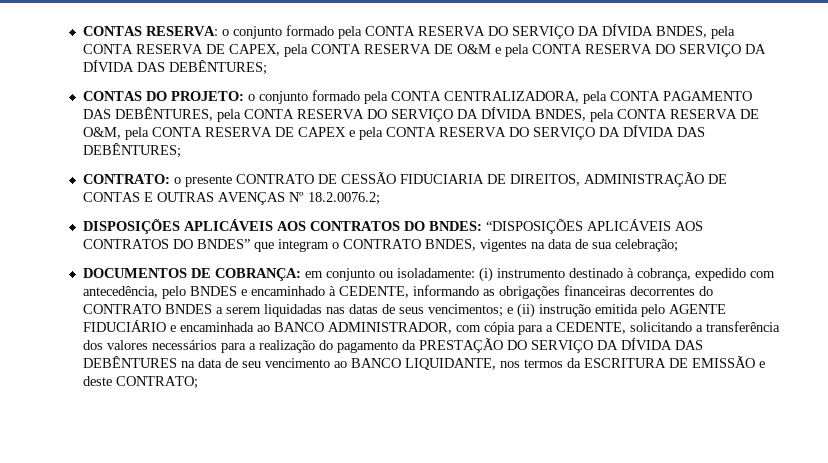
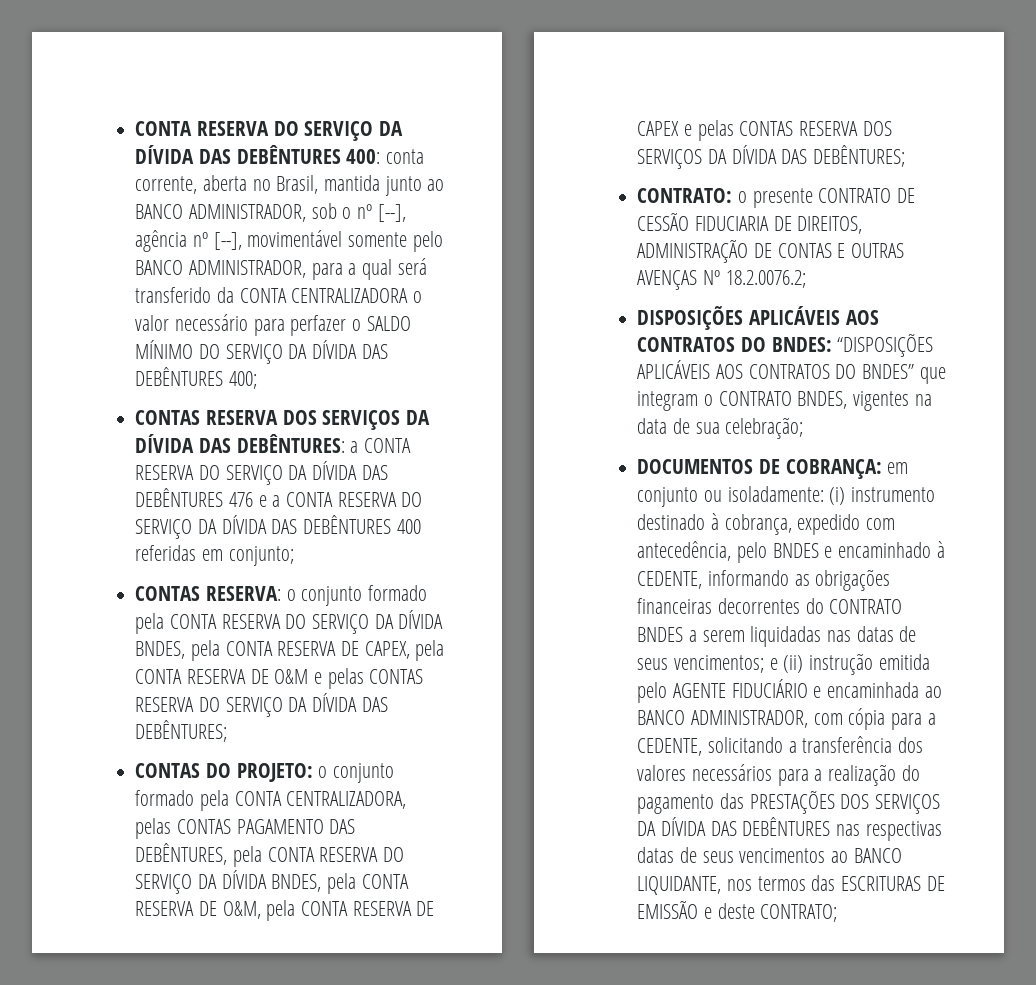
(83, 31) none -> [135,121,404,141] [135,145,425,164] [135,175,445,196] [135,203,406,222] [135,230,443,252] [135,258,427,280] [135,287,423,303] [135,314,411,336] [135,340,388,364] [135,367,258,389] [135,410,431,430] [135,434,412,453] [135,461,388,485] [135,488,423,507] [135,515,421,539] [135,545,294,566] CONTA RESERVA DO SERVIÇO DA DÍVIDA DAS DEBÊNTURES 400: conta corrente, aberta no Brasil, mantida junto ao BANCO ADMINISTRADOR, sob o nº [--], agência nº [--], movimentável somente pelo BANCO ADMINISTRADOR, para a qual será transferido da CONTA CENTRALIZADORA o valor necessário para perfazer o SALDO MÍNIMO DO SERVIÇO DA DÍVIDA DAS DEBÊNTURES 400; // CONTAS RESERVA DOS SERVIÇOS DA DÍVIDA DAS DEBÊNTURES: a CONTA RESERVA DO SERVIÇO DA DÍVIDA DAS DEBÊNTURES 476 e a CONTA RESERVA DO SERVIÇO DA DÍVIDA DAS DEBÊNTURES 400 referidas em conjunto; //
[505,44,583,57] pela CONTA -> [327,668,424,689] pelas CONTAS
[583,91,661,104] pela CONTA -> [135,818,232,839] pelas CONTAS
[359,127,596,140] pela CONTA RESERVA DO SERVIÇO -> [697,120,892,141] [637,149,703,169] pelas CONTAS RESERVA DOS SERVIÇOS
[402,338,704,353] [83,356,331,368] da PRESTAÇÃO DO SERVIÇO DA DÍVIDA DAS DEBÊNTURES na data de seu vencimento -> [720,790,941,814] [637,817,942,841] [637,847,826,863] das PRESTAÇÕES DOS SERVIÇOS DA DÍVIDA DAS DEBÊNTURES nas respectivas datas de seus vencimentos
[567,358,667,368] da ESCRITURA -> [811,875,922,891] das ESCRITURAS

